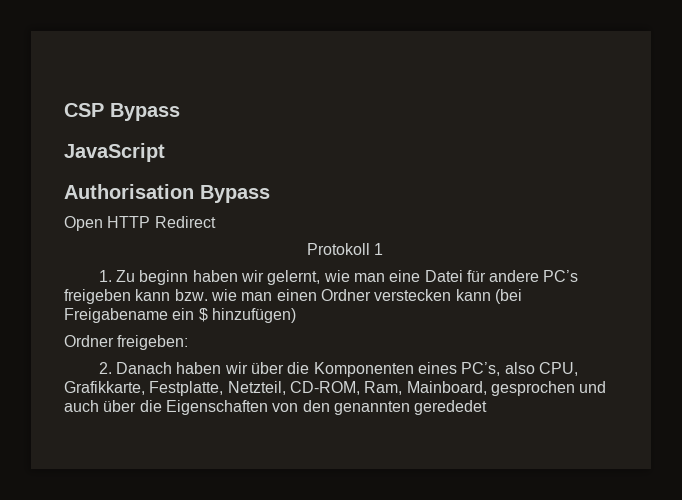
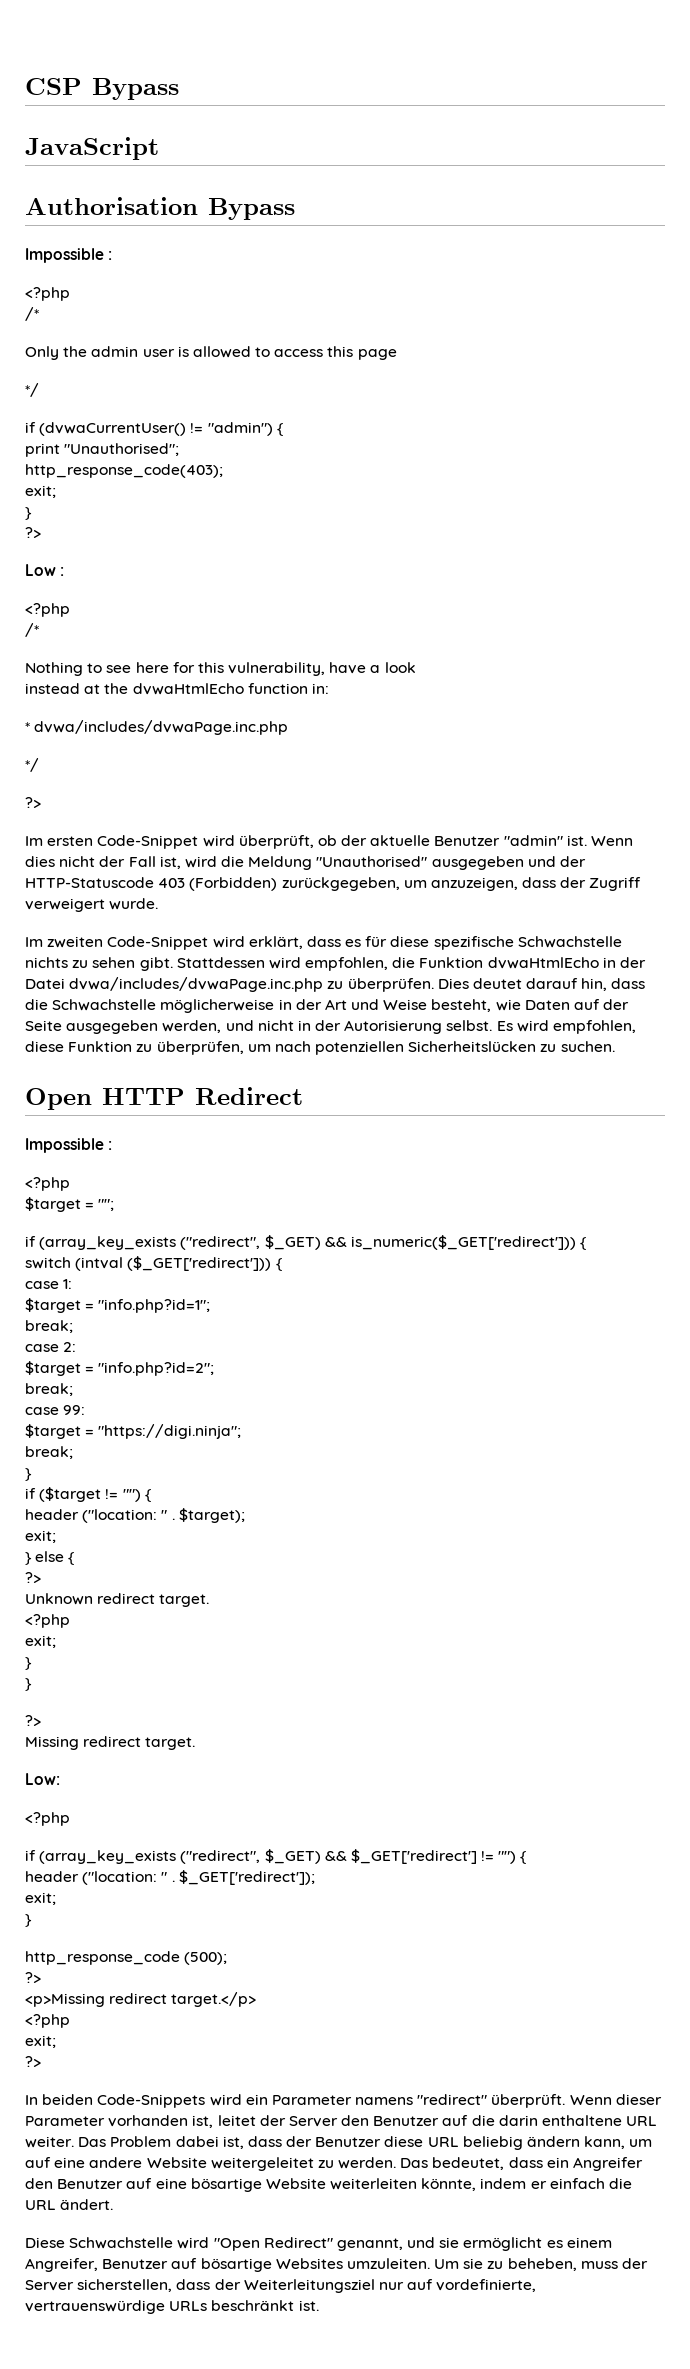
[64,216,216,231] [306,243,384,255] [98,270,579,285] [64,289,522,304] [64,308,296,323] [64,335,189,350] [98,362,578,377] [64,381,607,396] [64,400,488,415] Open HTTP Redirect // Protokoll 1 // 1. Zu beginn haben wir gelernt, wie man eine Datei für andere PC’s freigeben kann bzw. wie man einen Ordner verstecken kann (bei Freigabename ein $ hinzufügen) // Ordner freigeben: // 2. Danach haben wir über die Komponenten eines PC’s, also CPU, Grafikkarte, Festplatte, Netzteil, CD-ROM, Ram, Mainboard, gesprochen und auch über die Eigenschaften von den genannten gerededet -> [25,248,113,263] [25,287,70,301] [25,307,39,321] [25,346,397,360] [25,383,39,397] [25,422,283,436] [25,443,180,457] [25,464,223,478] [25,485,56,498] [25,507,32,520] [25,527,41,538] [25,564,65,576] [25,603,70,617] [25,623,39,637] [25,662,416,676] [25,683,329,695] [25,720,289,735] [25,758,39,772] [25,797,41,808] [25,835,634,849] [25,856,587,870] [25,877,642,891] [25,898,159,912] [25,936,622,950] [25,957,647,971] [25,977,646,992] [25,999,630,1013] [25,1020,637,1034] [25,1041,615,1055] [25,1087,303,1110] [25,1138,113,1153] [25,1177,70,1191] [25,1197,115,1212] [25,1235,587,1250] [25,1256,282,1271] [25,1279,73,1289] [25,1298,211,1313] [25,1320,73,1333] [25,1342,77,1352] [25,1361,215,1376] [25,1383,73,1396] [25,1405,86,1415] [25,1424,242,1439] [25,1446,73,1459] [25,1468,32,1481] [25,1487,151,1502] [25,1508,245,1523] [25,1530,56,1543] [25,1551,75,1565] [25,1572,41,1583] [25,1593,210,1607] [25,1614,70,1628] [25,1635,56,1648] [25,1657,32,1670] [25,1678,32,1691] [25,1715,41,1726] [25,1736,196,1750] [25,1773,60,1785] [25,1812,70,1826] [25,1849,527,1864] [25,1870,315,1885] [25,1892,56,1905] [25,1914,32,1927] [25,1951,228,1965] [25,1972,41,1983] [25,1992,257,2007] [25,2014,70,2028] [25,2035,56,2048] [25,2056,41,2067] [25,2094,662,2108] [25,2115,658,2128] [25,2136,653,2150] [25,2157,644,2171] [25,2178,633,2192] [25,2199,114,2210] [25,2237,612,2251] [25,2258,649,2272] [25,2279,537,2293] [25,2300,319,2314] Impossible : // <?php // /* // Only the admin user is allowed to access this page // */ // if (dvwaCurrentUser() != "admin") { // print "Unauthorised"; // http_response_code(403); // exit; // } // ?> // Low : // <?php // /* // Nothing to see here for this vulnerability, have a look // instead at the dvwaHtmlEcho function in: // * dvwa/includes/dvwaPage.inc.php // */ // ?> // Im ersten Code-Snippet wird überprüft, ob der aktuelle Benutzer "admin" ist. Wenn dies nicht der Fall ist, wird die Meldung "Unauthorised" ausgegeben und der HTTP-Statuscode 403 (Forbidden) zurückgegeben, um anzuzeigen, dass der Zugriff verweigert wurde. // Im zweiten Code-Snippet wird erklärt, dass es für diese spezifische Schwachstelle nichts zu sehen gibt. Stattdessen wird empfohlen, die Funktion dvwaHtmlEcho in der Datei dvwa/includes/dvwaPage.inc.php zu überprüfen. Dies deutet darauf hin, dass die Schwachstelle möglicherweise in der Art und Weise besteht, wie Daten auf der Seite ausgegeben werden, und nicht in der Autorisierung selbst. Es wird empfohlen, diese Funktion zu überprüfen, um nach potenziellen Sicherheitslücken zu suchen. // Open HTTP Redirect // Impossible : // <?php // $target = ""; // if (array_key_exists ("redirect", $_GET) && is_numeric($_GET['redirect'])) { // switch (intval ($_GET['redirect'])) { // case 1: // $target = "info.php?id=1"; // break; // case 2: // $target = "info.php?id=2"; // break; // case 99: // $target = "https://digi.ninja"; // break; // } // if ($target != "") { // header ("location: " . $target); // exit; // } else { // ?> // Unknown redirect target. // <?php // exit; // } // } // ?> // Missing redirect target. // Low: // <?php // if (array_key_exists ("redirect", $_GET) && $_GET['redirect'] != "") { // header ("location: " . $_GET['redirect']); // exit; // } // http_response_code (500); // ?> // <p>Missing redirect target.</p> // <?php // exit; // ?> // In beiden Code-Snippets wird ein Parameter namens "redirect" überprüft. Wenn dieser Parameter vorhanden ist, leitet der Server den Benutzer auf die darin enthaltene URL weiter. Das Problem dabei ist, dass der Benutzer diese URL beliebig ändern kann, um auf eine andere Website weitergeleitet zu werden. Das bedeutet, dass ein Angreifer den Benutzer auf eine bösartige Website weiterleiten könnte, indem er einfach die URL ändert. // Diese Schwachstelle wird "Open Redirect" genannt, und sie ermöglicht es einem Angreifer, Benutzer auf bösartige Websites umzuleiten. Um sie zu beheben, muss der Server sicherstellen, dass der Weiterleitungsziel nur auf vordefinierte, vertrauenswürdige URLs beschränkt ist.

